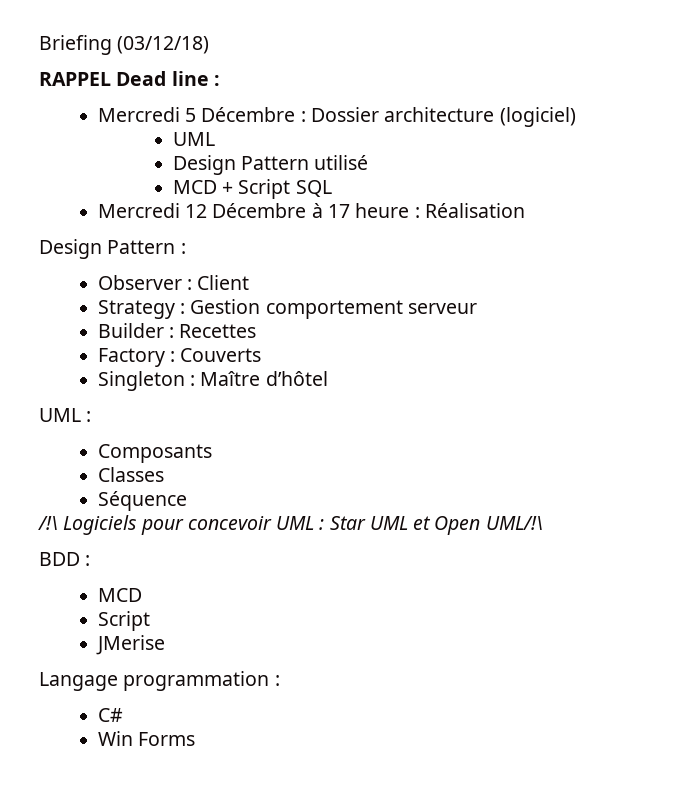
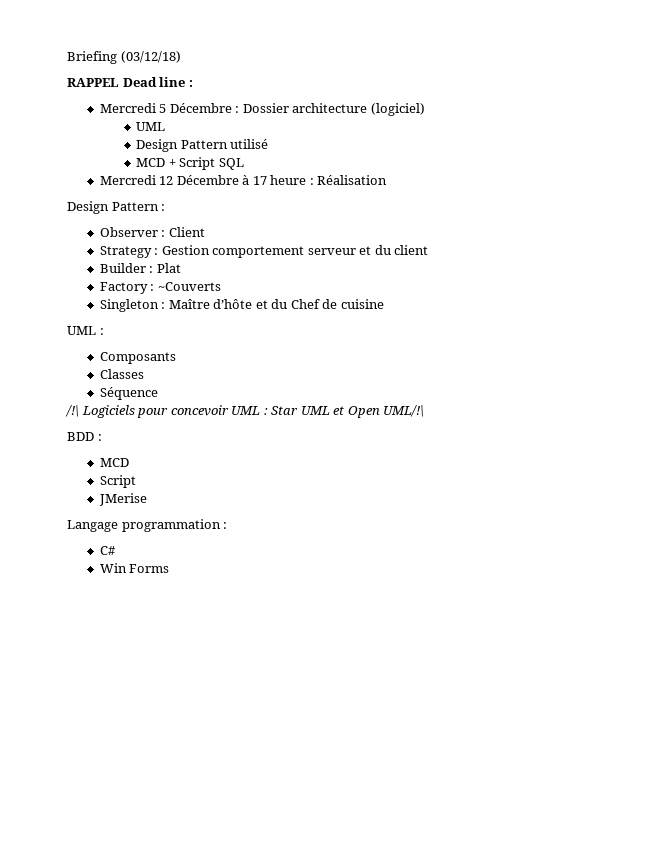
(478, 308) none -> [359,245,429,255] et du client
[179,324,257,338] Recettes -> [156,263,181,273] Plat
[180,348,262,362] Couverts -> [157,282,221,291] ~Couverts
[265,371,328,386] d’hôtel -> [213,299,384,309] d’hôte et du Chef de cuisine

